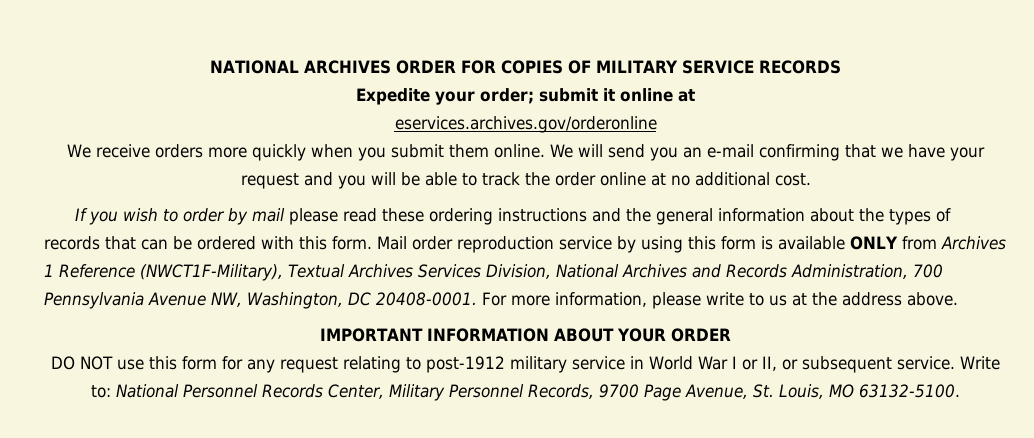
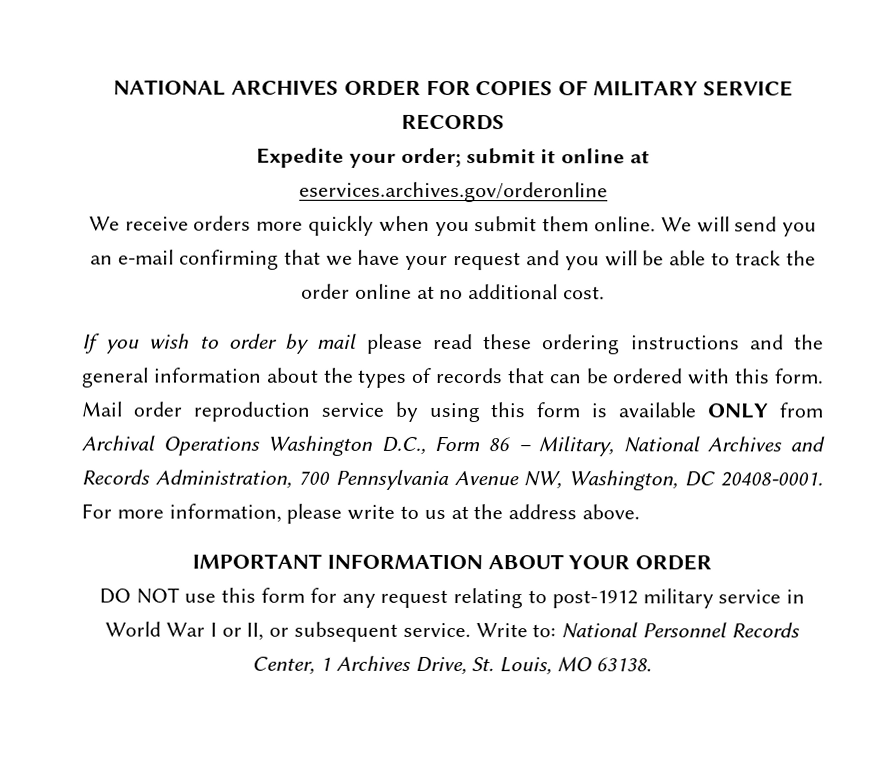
[940,236,1006,250] [44,264,551,281] Archives 1 Reference (NWCT1F-Military), Textual Archives Services Division, -> [81,435,615,457] Archival Operations Washington D.C., Form 86 – Military,
[388,384,748,401] Military Personnel Records, 9700 Page Avenue, -> [319,655,467,675] 1 Archives Drive,
[858,384,960,398] 63132-5100. -> [595,657,652,672] 63138.

